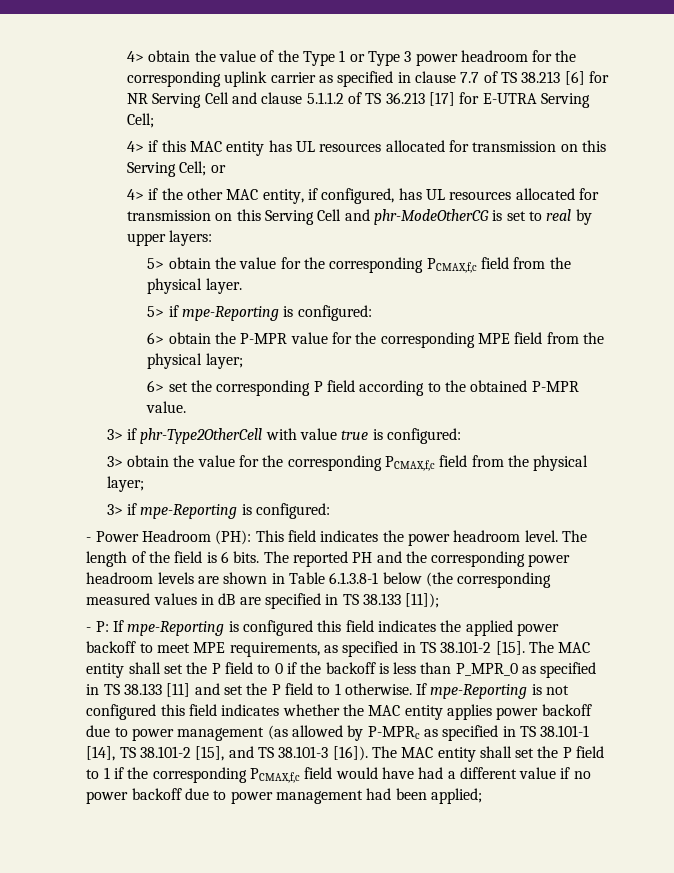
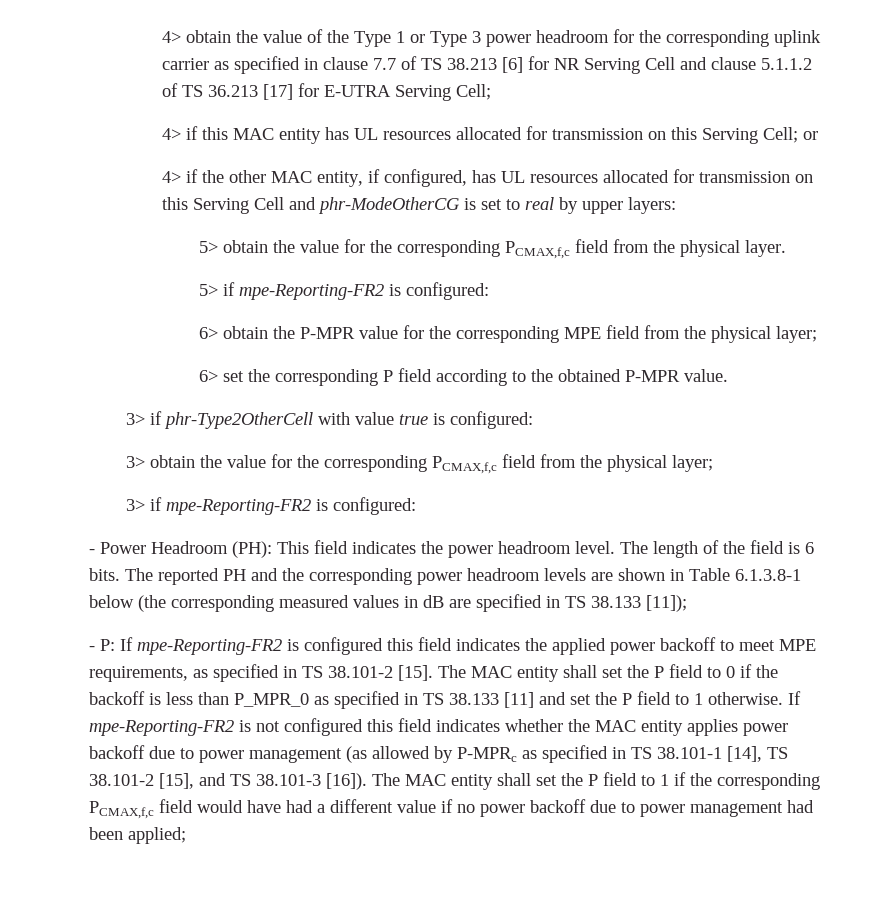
[181,306,279,321] mpe-Reporting -> [238,284,384,300] mpe-Reporting-FR2
[140,504,238,519] mpe-Reporting -> [165,499,311,515] mpe-Reporting-FR2
[127,621,225,636] mpe-Reporting -> [137,639,283,655] mpe-Reporting-FR2
[430,684,528,699] mpe-Reporting -> [89,720,235,736] mpe-Reporting-FR2

